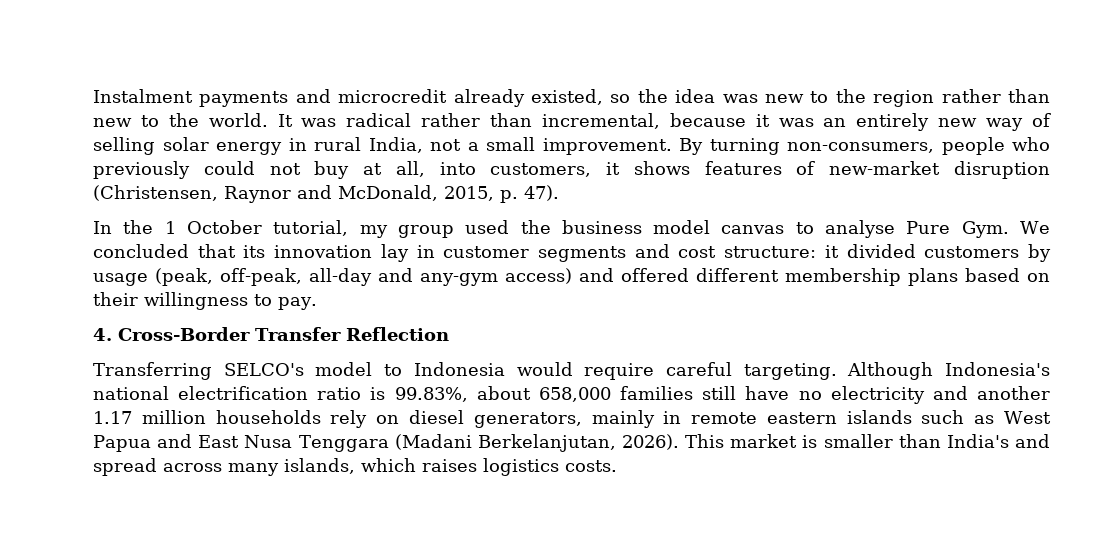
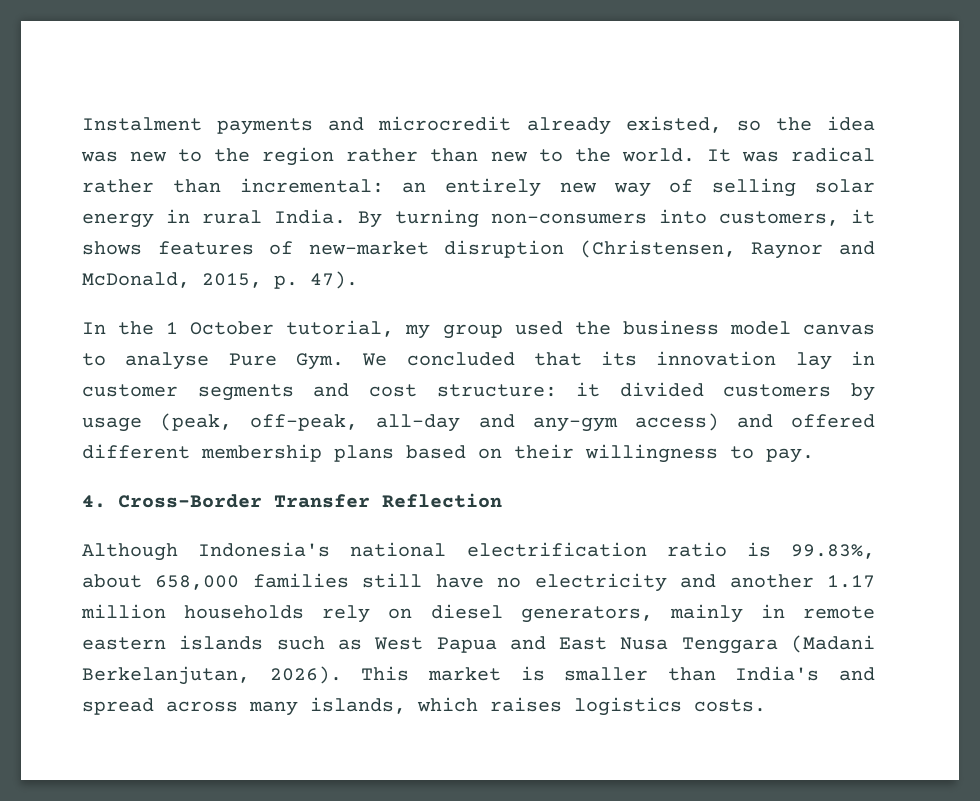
[541,113,814,129] incremental, because it was -> [239,178,384,193] incremental:
[368,137,1050,155] [93,161,425,179] India, not a small improvement. By turning non-consumers, people who previously could not buy at all, -> [274,209,647,228] India. By turning non-consumers
[93,362,837,380] Transferring SELCO's model to Indonesia would require careful targeting. -> (502, 500) none

